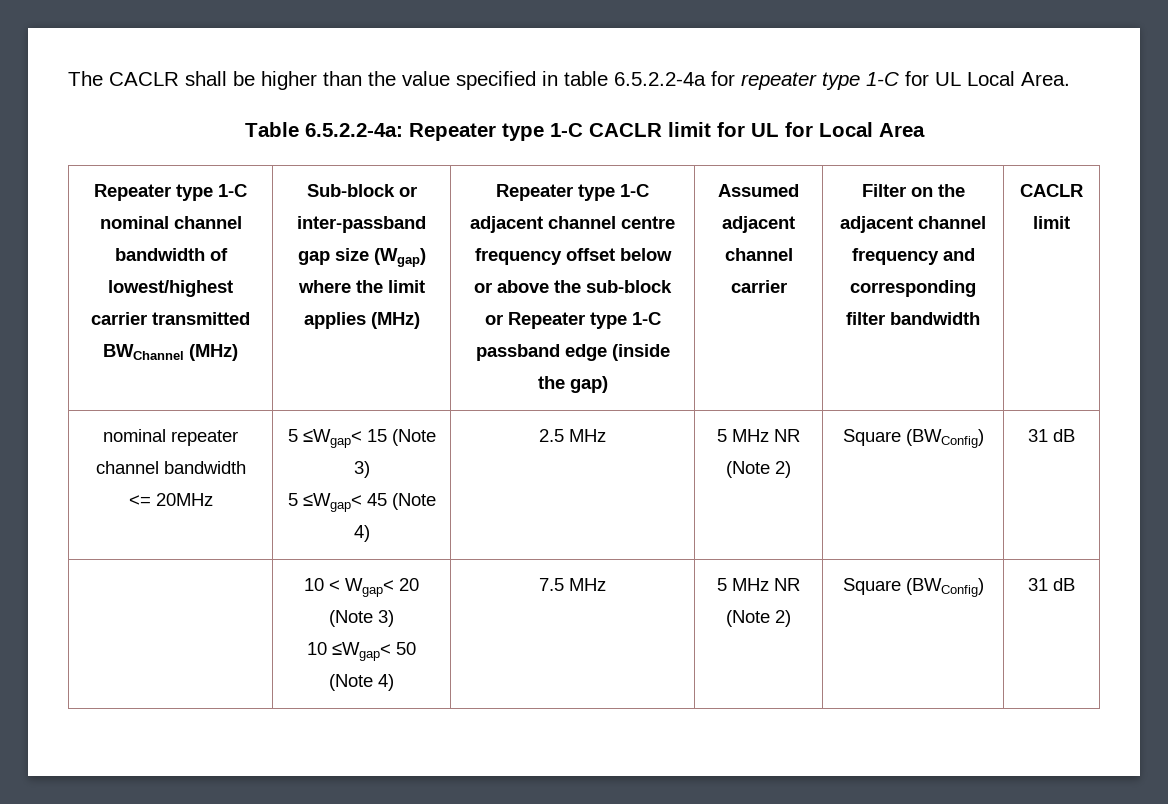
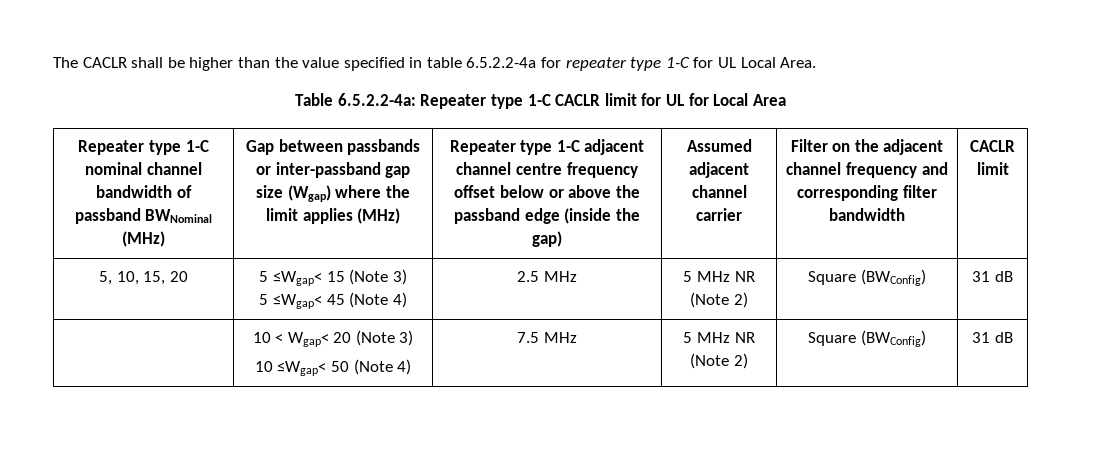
[108,280,233,297] [91,312,250,325] [103,344,238,361] [306,184,395,197] lowest/highest carrier transmitted BWChannel (MHz) | Sub-block -> [74,208,213,224] [122,231,165,247] [245,139,421,155] passband BWNominal (MHz) | Gap between passbands
[586,280,672,293] [484,312,661,329] sub-block or Repeater type 1-C -> (640, 191) none
[103,429,238,446] [95,461,246,474] [128,493,213,506] nominal repeater channel bandwidth <= 20MHz -> [99,271,188,285] 5, 10, 15, 20

